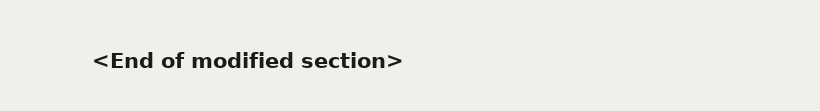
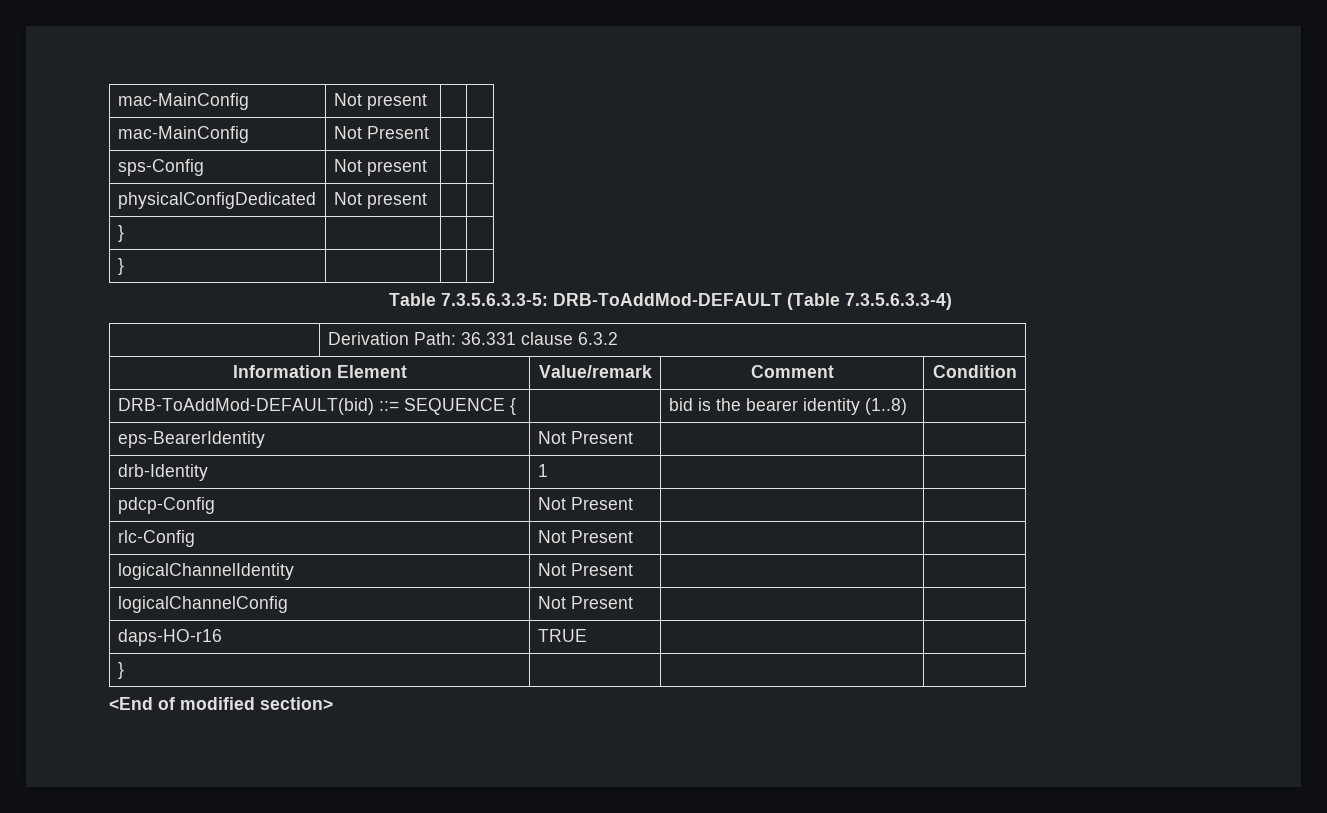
(92, 60) none -> [117,93,249,110] [333,93,427,110] [117,126,249,143] [333,126,429,139] [117,159,204,176] [333,159,427,176] [117,192,316,209] [333,192,427,209] [117,225,124,242] [117,258,124,275] [388,293,952,310] [327,332,618,345] [232,365,407,378] [538,365,652,378] [750,365,834,378] [932,365,1017,378] [117,398,516,415] [668,398,907,415] [117,431,265,448] [537,431,633,444] [117,464,208,481] [537,464,548,477] [117,497,215,514] [537,497,633,510] [117,530,195,547] [537,530,633,543] [117,563,294,580] [537,563,633,576] [117,596,288,613] [537,596,633,609] [117,629,222,646] [537,629,587,642] [117,662,124,679] mac-MainConfig | Not present | | // mac-MainConfig | Not Present | | // sps-Config | Not present | | // physicalConfigDedicated | Not present | | // } | | | // } | | | // Table 7.3.5.6.3.3-5: DRB-ToAddMod-DEFAULT (Table 7.3.5.6.3.3-4) // | Derivation Path: 36.331 clause 6.3.2 // Information Element | Value/remark | Comment | Condition // DRB-ToAddMod-DEFAULT(bid) ::= SEQUENCE { | | bid is the bearer identity (1..8) | // eps-BearerIdentity | Not Present | | // drb-Identity | 1 | | // pdcp-Config | Not Present | | // rlc-Config | Not Present | | // logicalChannelIdentity | Not Present | | // logicalChannelConfig | Not Present | | // daps-HO-r16 | TRUE | | // } | | | //

